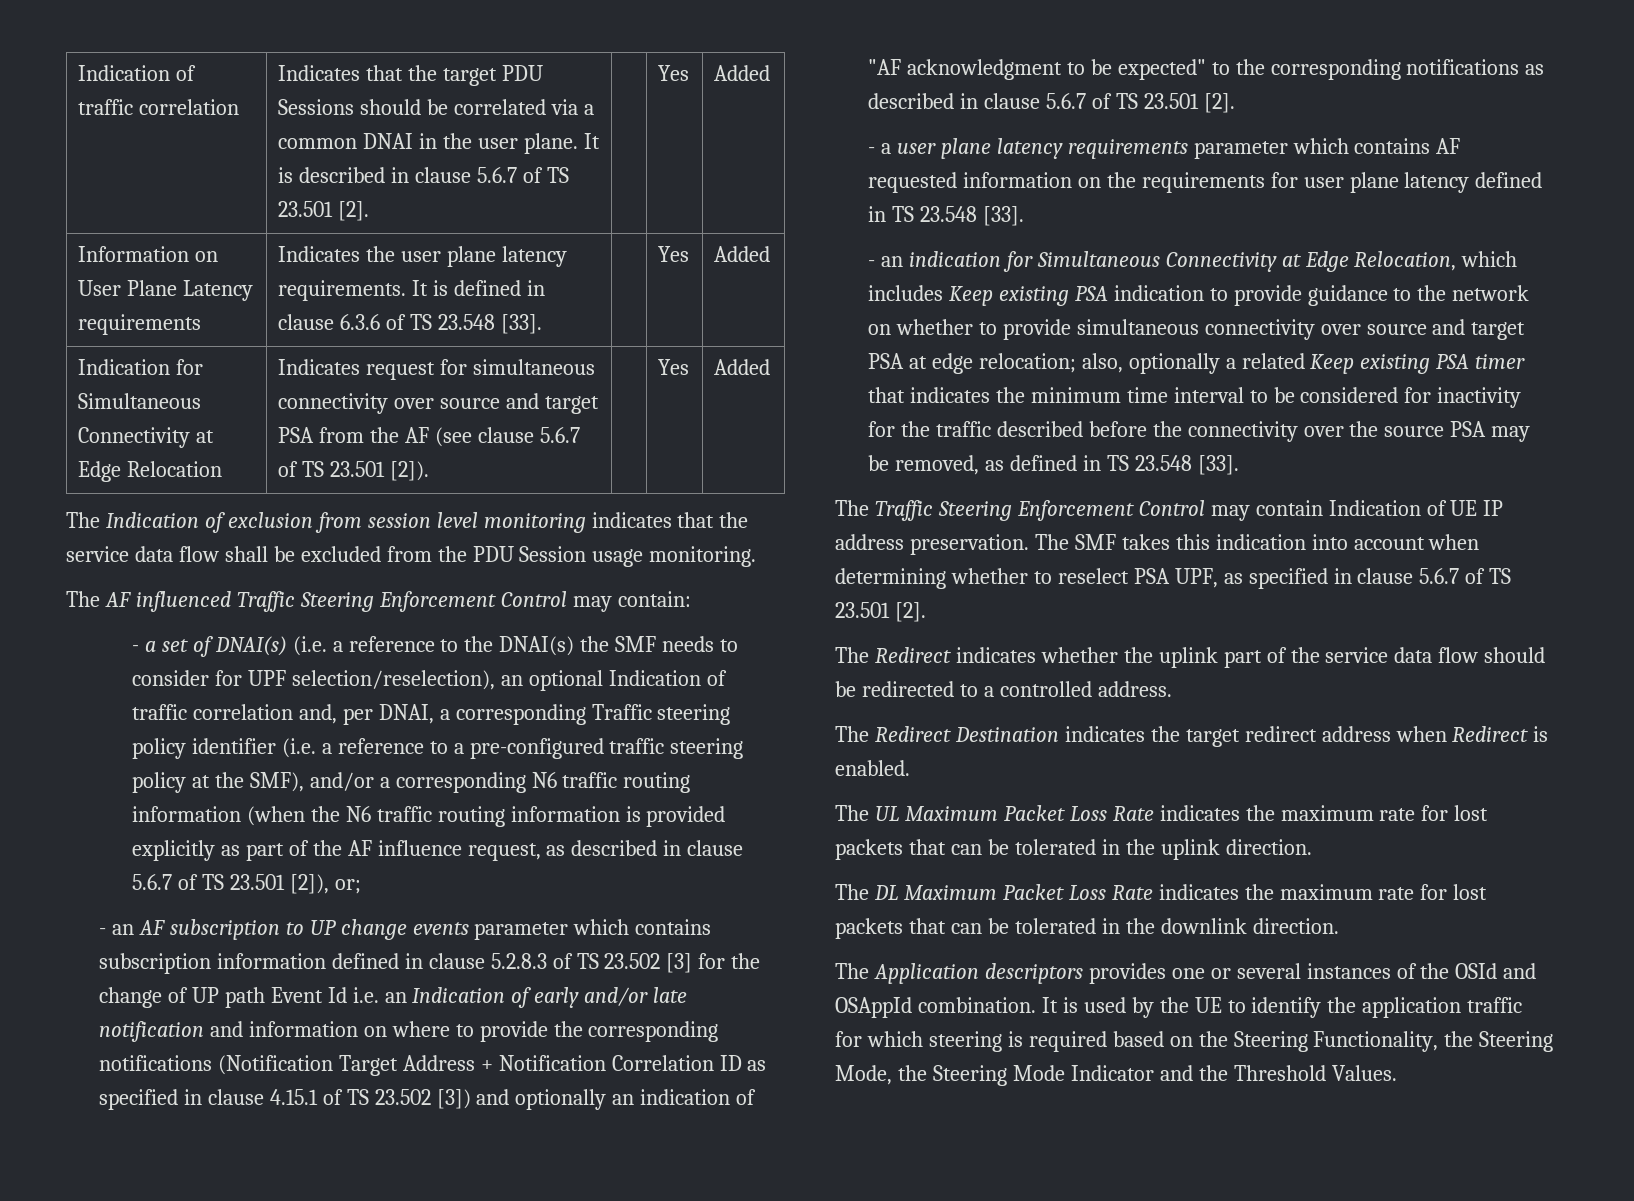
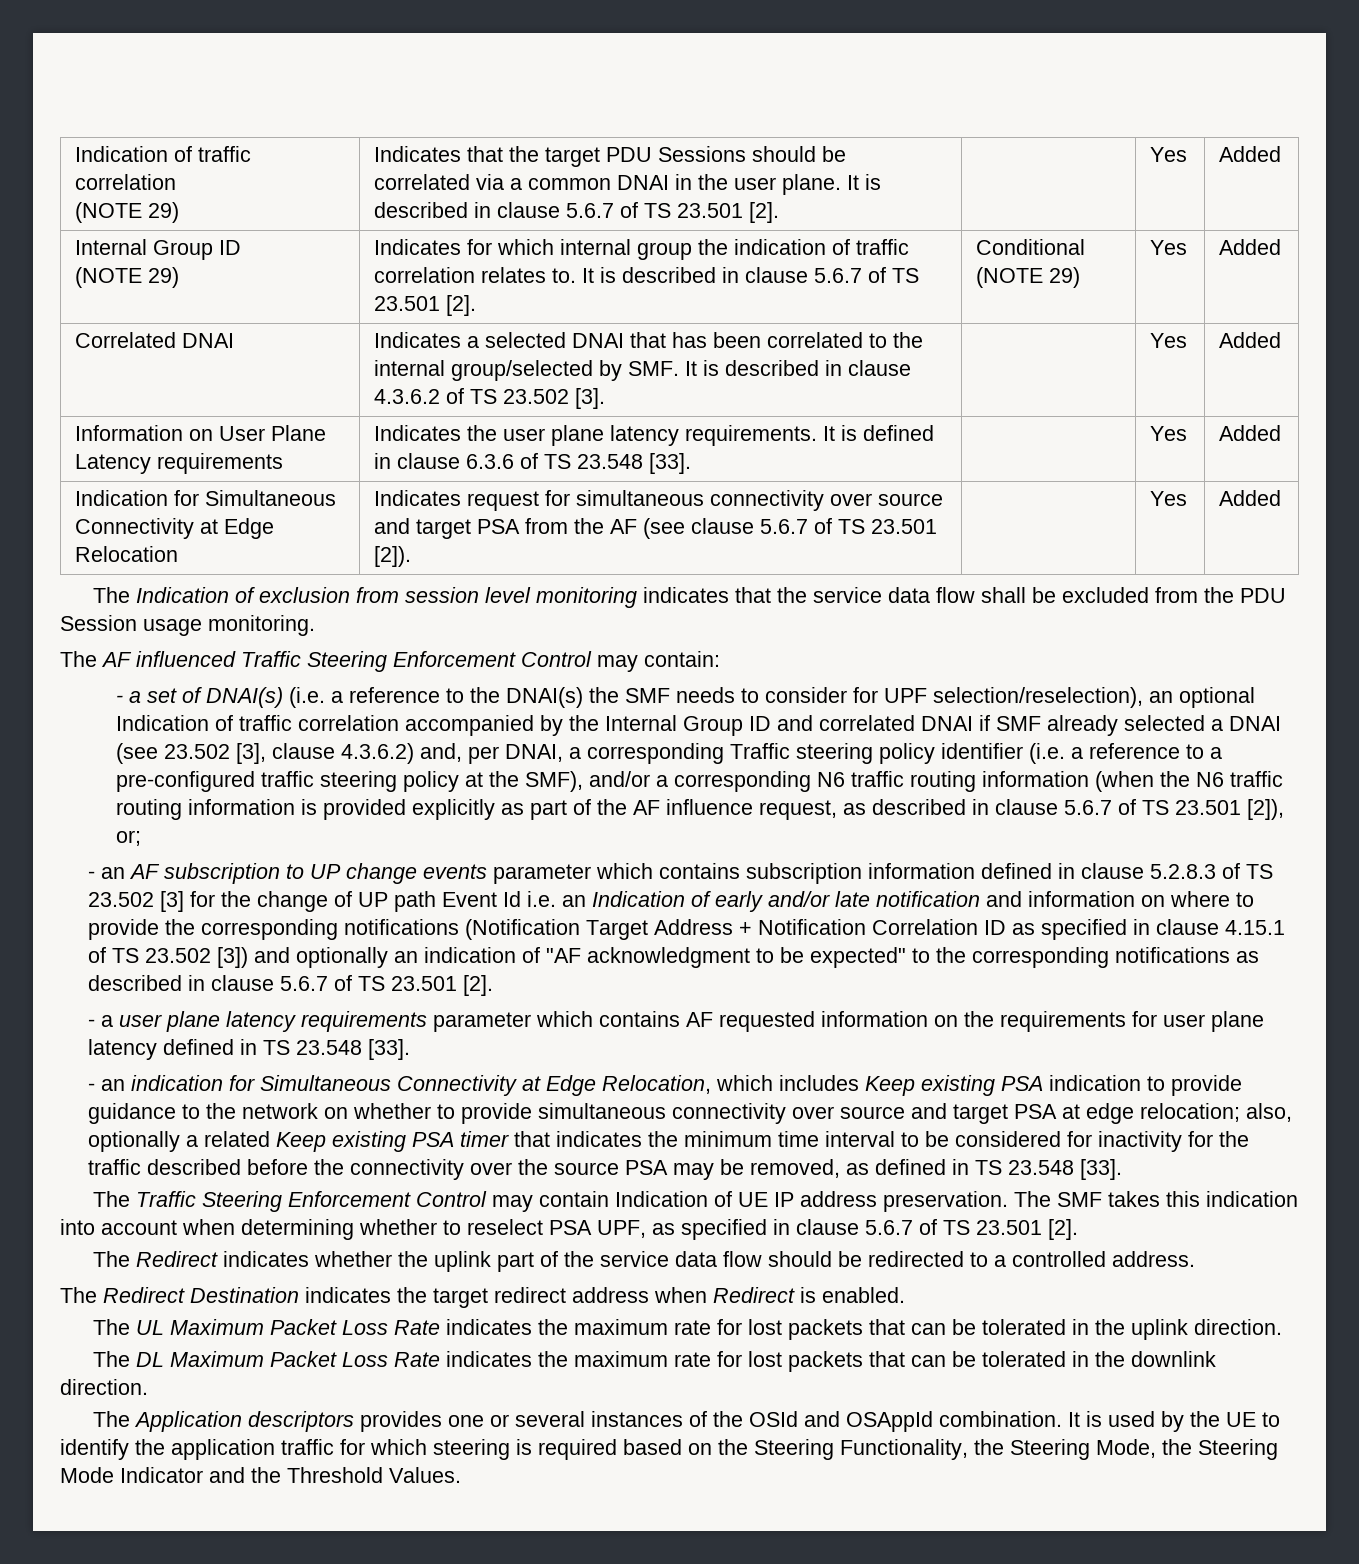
[78,65,197,81] [78,99,240,115] Indication of traffic correlation -> [75,146,252,162] [75,174,177,190] [75,202,180,223] Indication of traffic correlation // (NOTE 29)
(771, 73) none -> [75,239,242,260] [75,267,180,288] [374,239,910,260] [374,267,920,283] [374,295,477,316] [976,239,1086,255] [976,267,1081,288] [1150,240,1188,255] [1219,239,1282,255] [75,332,235,348] [374,332,924,348] [374,360,912,381] [374,388,606,409] [1150,333,1188,348] [1219,332,1282,348] // Internal Group ID // (NOTE 29) | Indicates for which internal group the indication of traffic correlation relates to. It is described in clause 5.6.7 of TS 23.501 [2]. | Conditional (NOTE 29) | Yes | Added // Correlated DNAI | Indicates a selected DNAI that has been correlated to the internal group/selected by SMF. It is described in clause 4.3.6.2 of TS 23.502 [3]. | | Yes | Added
(293, 712) none -> [404,715,1281,736] [115,743,414,764] accompanied by the Internal Group ID and correlated DNAI if SMF already selected a DNAI (see 23.502 [3], clause 4.3.6.2)

